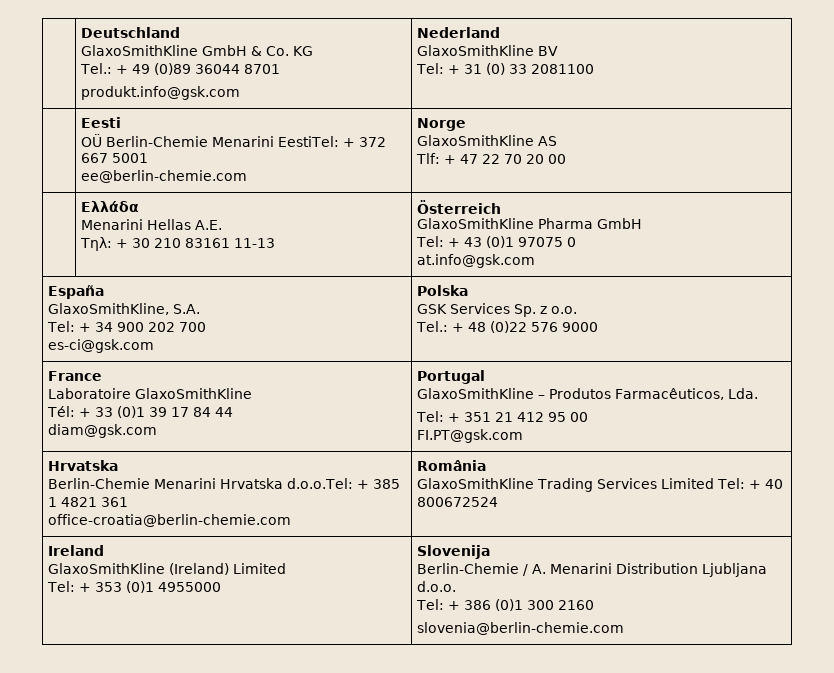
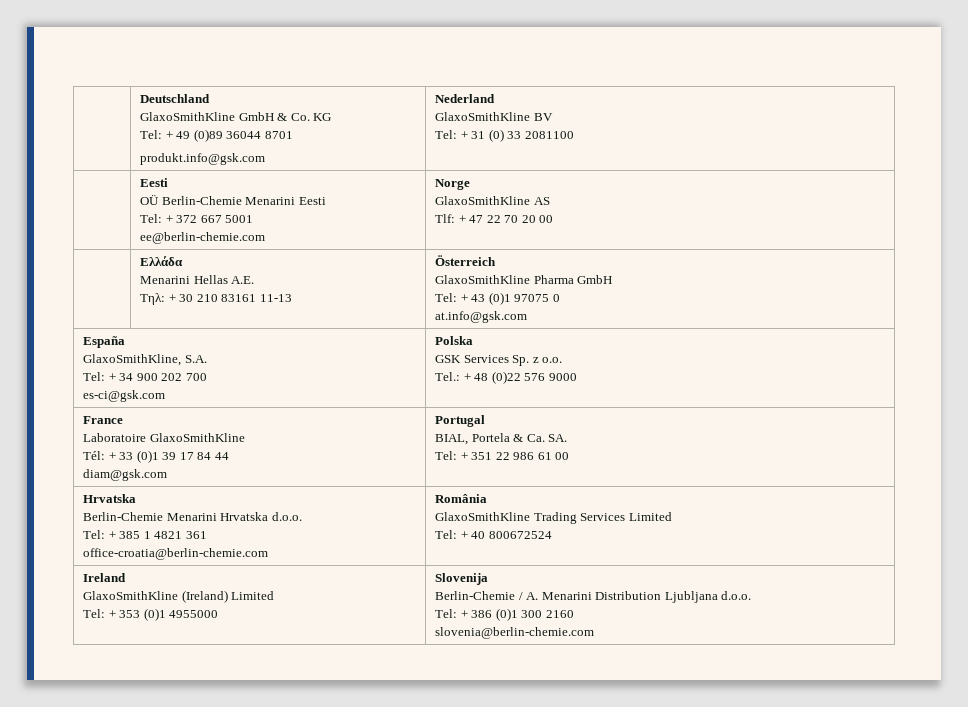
[79,63,112,74] Tel.: -> [140,130,163,139] Tel:
[277,136,339,147] EestiTel: -> [298,197,326,205] [140,214,163,223] Eesti // Tel:
[416,388,758,400] GlaxoSmithKline – Produtos Farmacêuticos, Lda. -> [435,433,568,445] BIAL, Portela & Ca. SA.
[494,412,588,422] [416,429,523,443] 21 412 95 00 // FI.PT@gsk.com -> [495,452,570,460] 22 986 61 00
[286,478,353,489] d.o.o.Tel: -> [271,512,302,521] [83,530,106,539] d.o.o. // Tel:
(714, 483) none -> (672, 516) //

